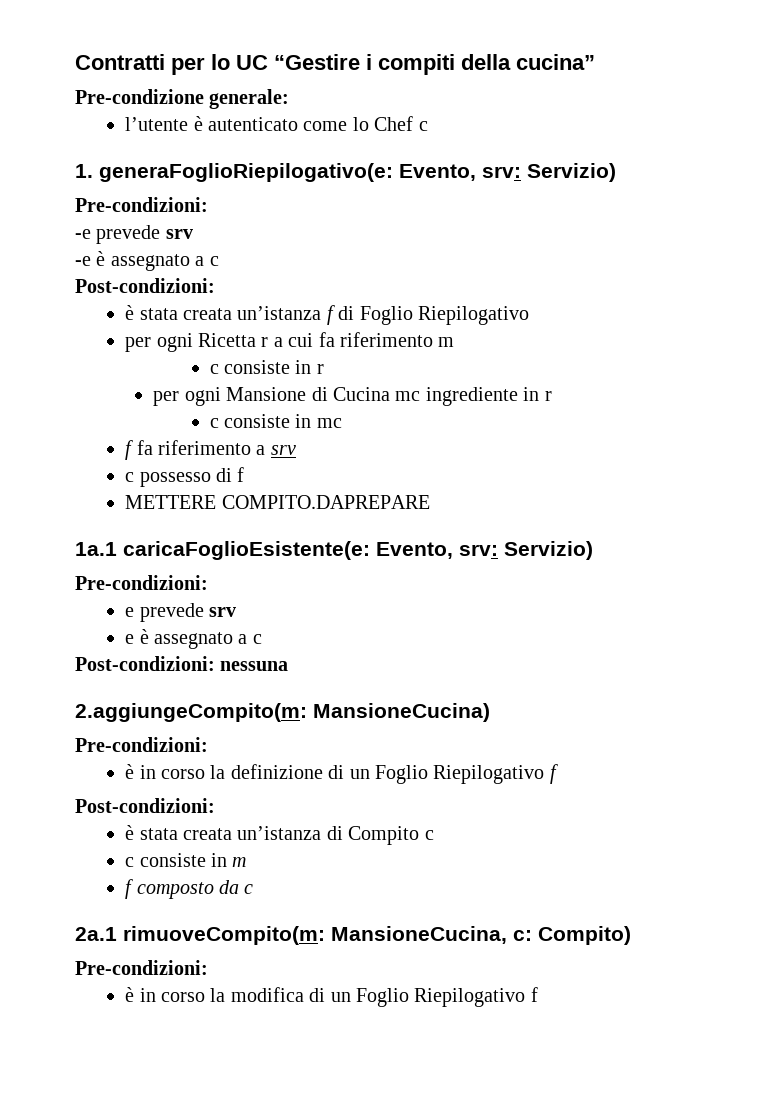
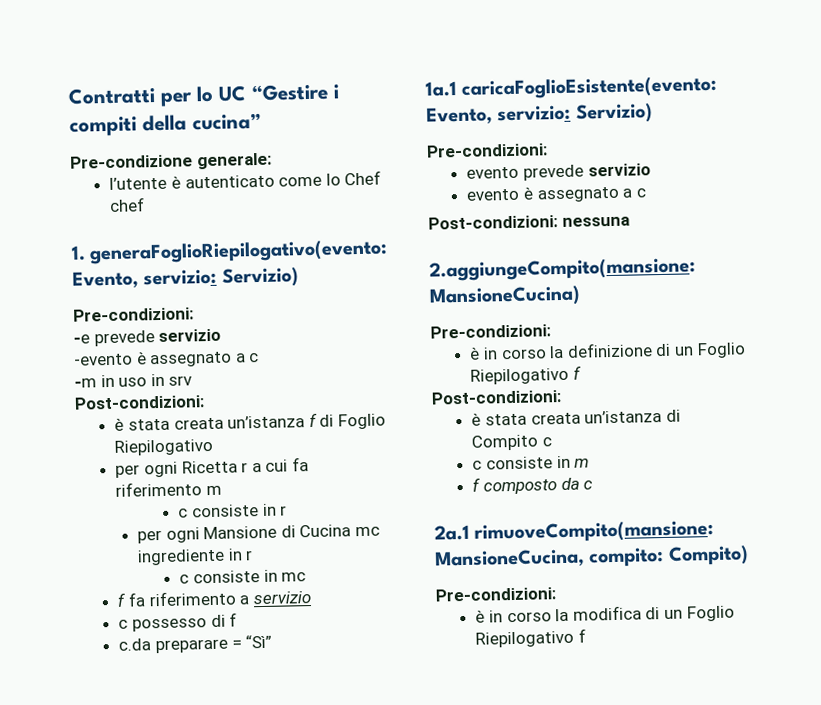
[418,121,428,131] c -> [109,197,146,212] chef
[99,163,521,182] generaFoglioRiepilogativo(e: Evento, srv: -> [89,239,389,265] [72,268,218,289] generaFoglioRiepilogativo(evento: Evento, servizio:
[165,229,193,239] [75,251,219,271] srv // -e è assegnato a c -> [158,328,222,343] [73,351,260,368] [74,373,193,388] servizio // -evento è assegnato a c // -m in uso in srv
[270,445,296,455] srv -> [252,591,311,605] servizio
[125,495,430,509] [75,541,593,560] [75,575,208,590] [125,603,236,622] [125,634,135,644] METTERE COMPITO.DAPREPARE // 1a.1 caricaFoglioEsistente(e: Evento, srv: Servizio) // Pre-condizioni: // e prevede srv // e -> [118,634,273,654] [425,75,718,100] [426,103,653,125] [426,143,548,158] [466,163,651,181] [466,188,520,201] c.da preparare = “Sì” // 1a.1 caricaFoglioEsistente(evento: Evento, servizio: Servizio) // Pre-condizioni: // evento prevede servizio // evento
[75,703,307,722] 2.aggiungeCompito(m: -> [429,257,696,282] 2.aggiungeCompito(mansione:
[123,926,532,945] rimuoveCompito(m: MansioneCucina, c: -> [474,519,715,544] [434,546,665,569] rimuoveCompito(mansione: MansioneCucina, compito:

